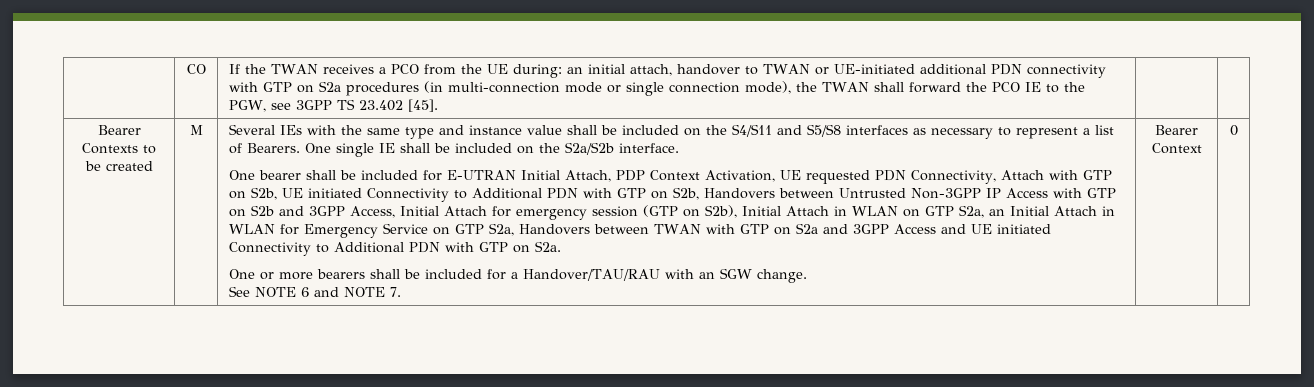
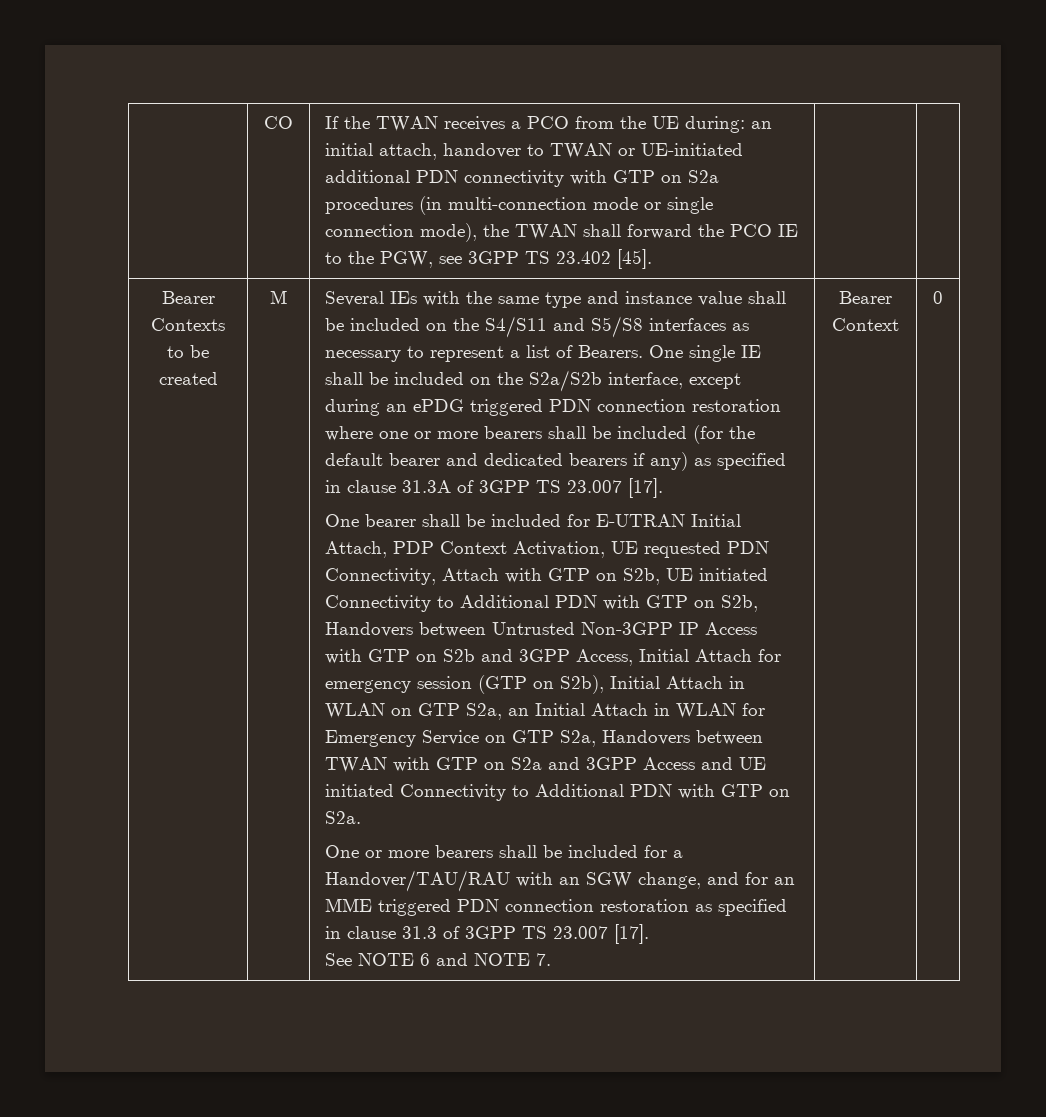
[618,143,679,153] interface. -> [607,372,741,389] [324,399,781,416] [324,425,755,444] [324,452,786,471] [324,478,663,498] interface, except during an ePDG triggered PDN connection restoration where one or more bearers shall be included (for the default bearer and dedicated bearers if any) as specified in clause 31.3A of 3GPP TS 23.007 [17].
[756,269,807,283] change. -> [637,872,795,889] [324,898,787,916] [324,924,649,944] change, and for an MME triggered PDN connection restoration as specified in clause 31.3 of 3GPP TS 23.007 [17].

